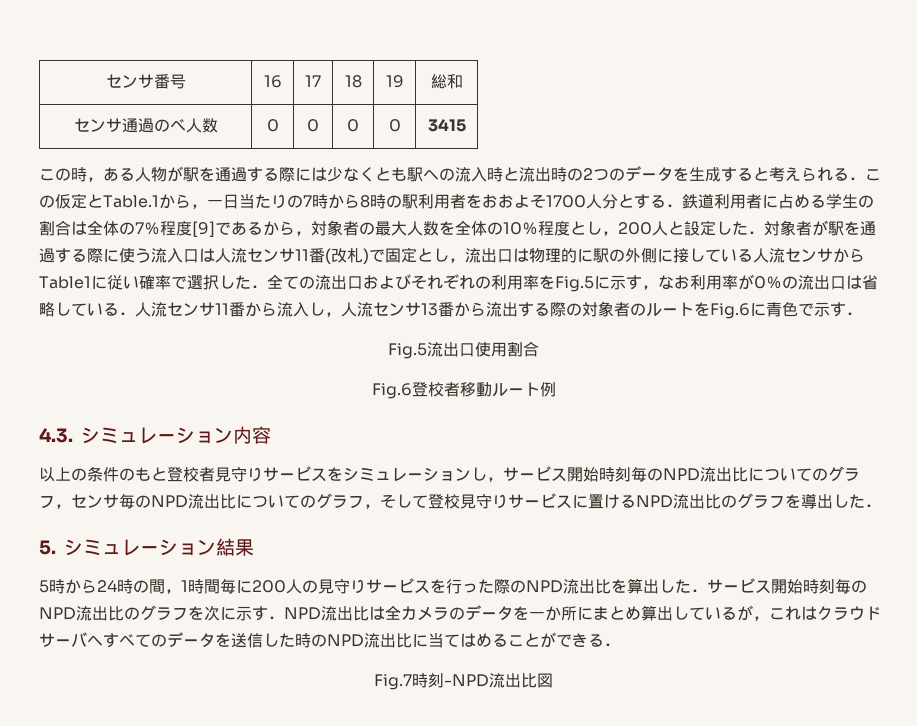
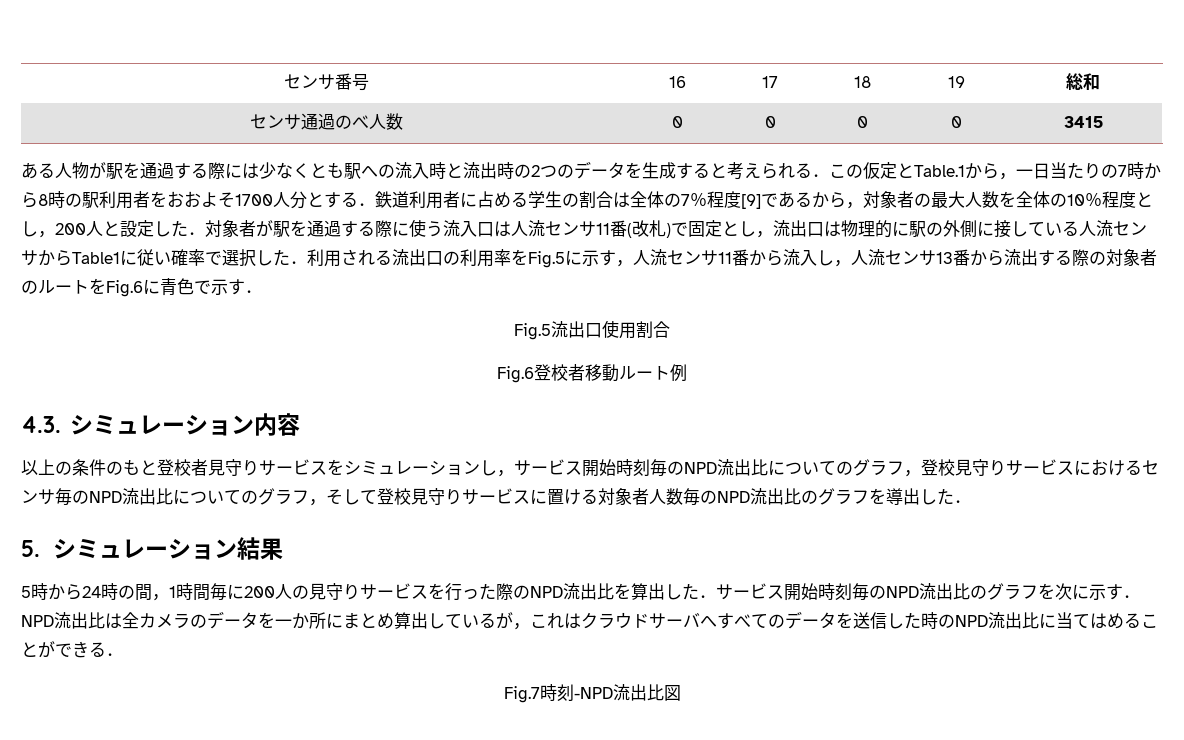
[39,167,103,182] この時， -> (1103, 122) none
[267,274,475,290] 全ての流出口およびそれぞれ -> [307,249,443,267] 利用される流出口
[658,274,878,290] [39,302,135,317] なお利用率が0％の流出口は省略している． -> (633, 263) none
(71, 506) none -> [921,459,1142,476] 登校見守りサービスにおける
(636, 501) none -> [598,488,717,505] 対象者人数毎の

